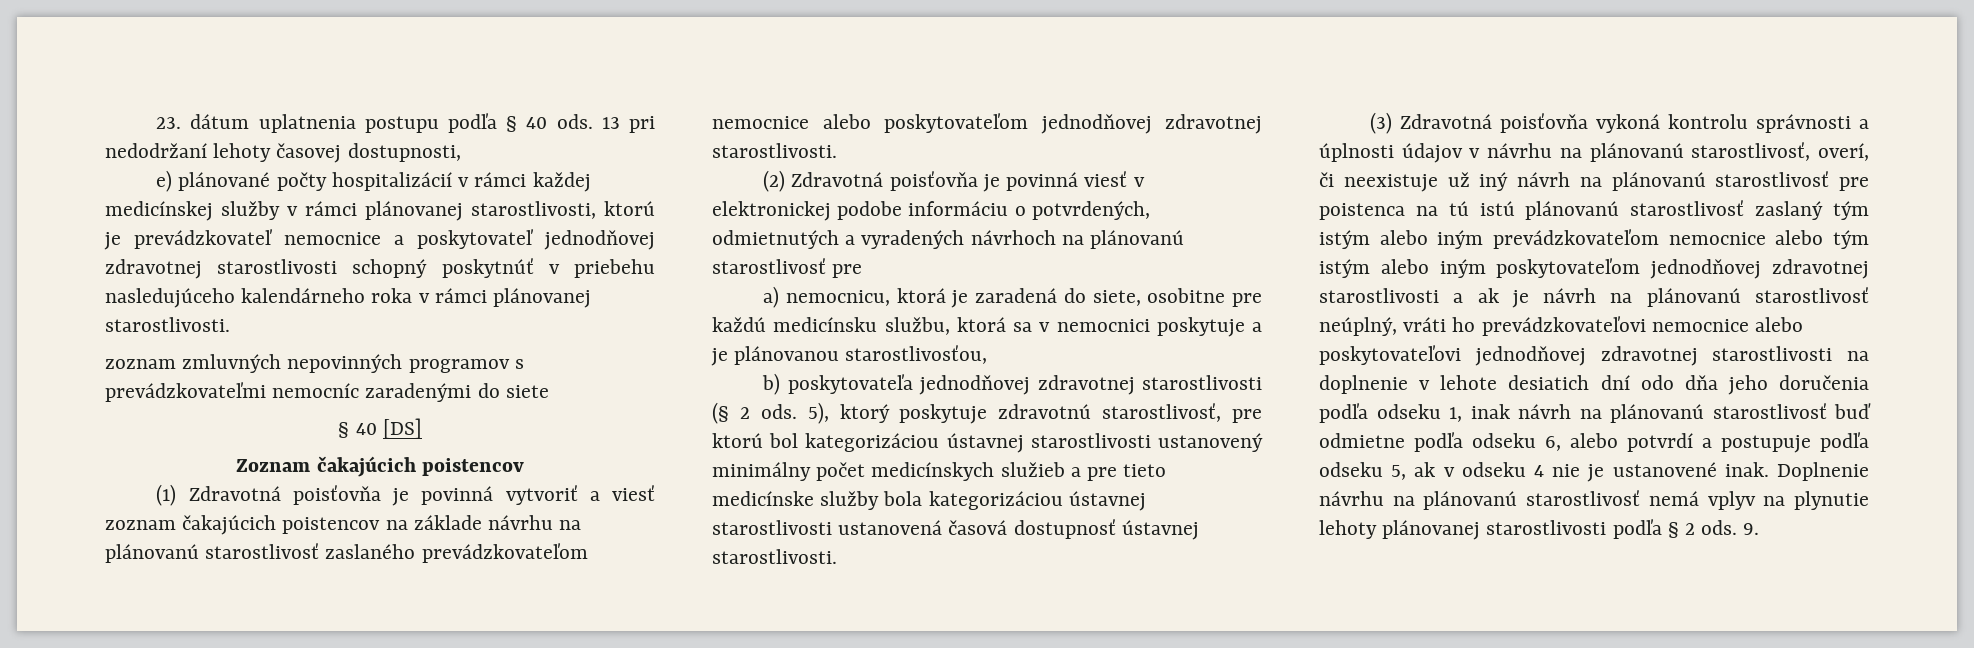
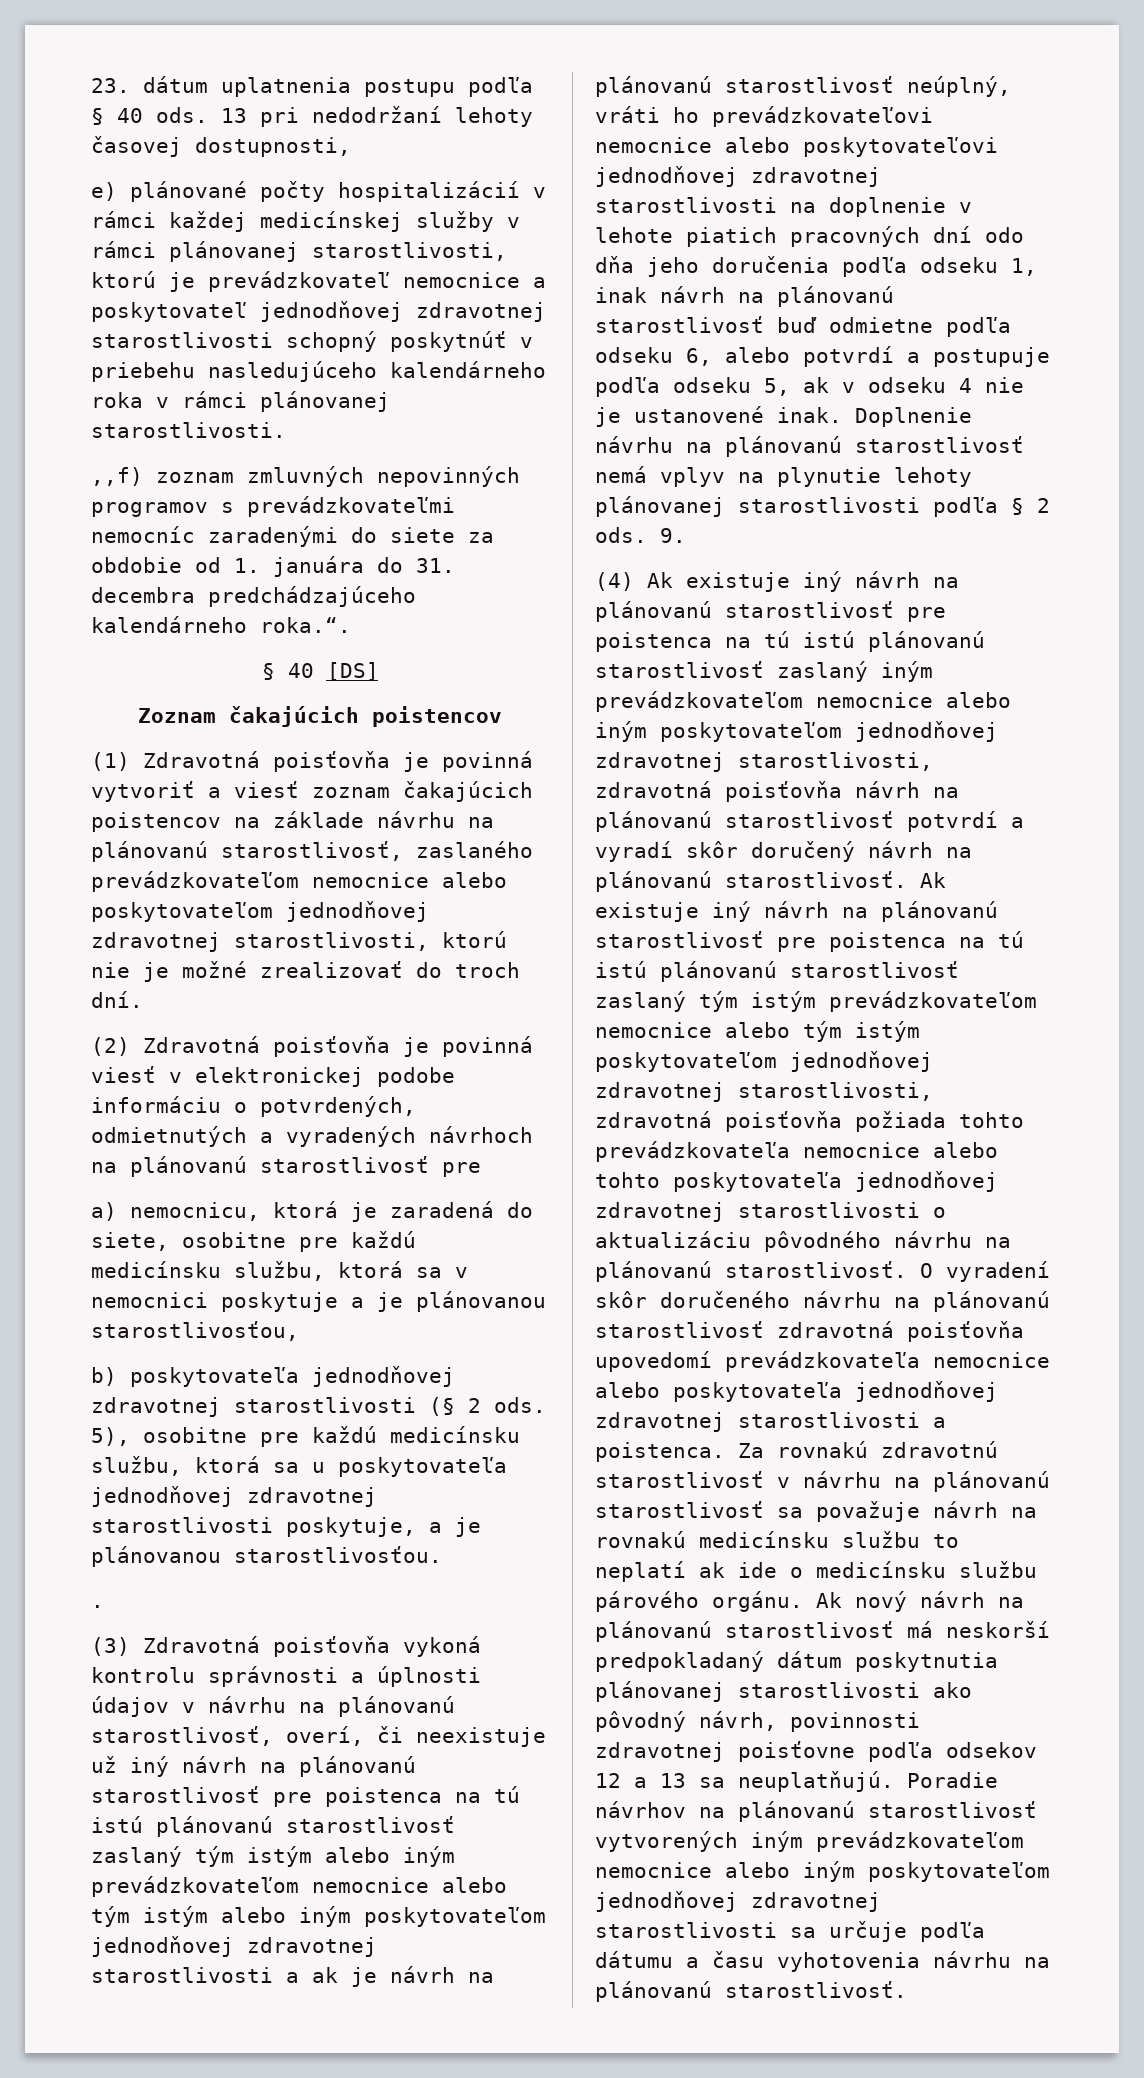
(230, 324) none -> [91,467,143,486] ,,f)
(549, 391) none -> [468,532,494,543] [91,556,455,577] [91,586,416,607] [91,616,351,633] za obdobie od 1. januára do 31. decembra predchádzajúceho kalendárneho roka.“.
[205,543,320,559] starostlivosť -> [221,841,403,861] starostlivosť,
[712,143,837,158] starostlivosti. -> [234,931,507,951] [91,961,520,982] [91,991,143,1008] starostlivosti, ktorú nie je možné zrealizovať do troch dní.
[839,403,1262,424] [712,433,1263,453] [712,462,1167,481] [712,491,1146,511] [712,519,1199,540] [712,549,837,564] ktorý poskytuje zdravotnú starostlivosť, pre ktorú bol kategorizáciou ústavnej starostlivosti ustanovený minimálny počet medicínskych služieb a pre tieto medicínske služby bola kategorizáciou ústavnej starostlivosti ustanovená časová dostupnosť ústavnej starostlivosti. -> [143,1426,520,1447] [91,1456,507,1477] [91,1486,377,1507] [91,1517,481,1537] [91,1546,442,1567] [91,1605,104,1608] osobitne pre každú medicínsku službu, ktorá sa u poskytovateľa jednodňovej zdravotnej starostlivosti poskytuje, a je plánovanou starostlivosťou. // .
[1508,375,1590,390] desiatich -> [686,226,920,247] piatich pracovných
(1760, 529) none -> [595,571,959,592] [595,601,946,622] [595,631,985,652] [595,661,933,682] [595,691,1011,712] [595,721,998,742] [595,752,933,772] [595,781,959,802] [595,811,1024,832] [595,841,972,862] [595,871,946,892] [595,901,998,922] [595,931,1024,952] [595,961,959,982] [595,991,1037,1012] [595,1021,920,1042] [595,1051,933,1072] [595,1082,933,1102] [595,1111,1024,1132] [595,1141,998,1162] [595,1171,998,1192] [595,1202,946,1222] [595,1231,1011,1252] [595,1261,1050,1282] [595,1291,1050,1312] [595,1321,1024,1342] [595,1351,1050,1372] [595,1381,998,1402] [595,1412,946,1432] [595,1441,998,1462] [595,1471,1050,1492] [595,1501,1037,1522] [595,1531,959,1548] [595,1561,1037,1582] [595,1591,1024,1612] [595,1621,1050,1642] [595,1651,998,1672] [595,1681,972,1702] [595,1711,920,1732] [595,1741,1037,1762] [595,1771,998,1792] [595,1801,1037,1822] [595,1831,1024,1852] [595,1861,1050,1882] [595,1891,881,1912] [595,1921,985,1942] [595,1951,1050,1972] [595,1981,907,2002] // (4) Ak existuje iný návrh na plánovanú starostlivosť pre poistenca na tú istú plánovanú starostlivosť zaslaný iným prevádzkovateľom nemocnice alebo iným poskytovateľom jednodňovej zdravotnej starostlivosti, zdravotná poisťovňa návrh na plánovanú starostlivosť potvrdí a vyradí skôr doručený návrh na plánovanú starostlivosť. Ak existuje iný návrh na plánovanú starostlivosť pre poistenca na tú istú plánovanú starostlivosť zaslaný tým istým prevádzkovateľom nemocnice alebo tým istým poskytovateľom jednodňovej zdravotnej starostlivosti, zdravotná poisťovňa požiada tohto prevádzkovateľa nemocnice alebo tohto poskytovateľa jednodňovej zdravotnej starostlivosti o aktualizáciu pôvodného návrhu na plánovanú starostlivosť. O vyradení skôr doručeného návrhu na plánovanú starostlivosť zdravotná poisťovňa upovedomí prevádzkovateľa nemocnice alebo poskytovateľa jednodňovej zdravotnej starostlivosti a poistenca. Za rovnakú zdravotnú starostlivosť v návrhu na plánovanú starostlivosť sa považuje návrh na rovnakú medicínsku službu to neplatí ak ide o medicínsku službu párového orgánu. Ak nový návrh na plánovanú starostlivosť má neskorší predpokladaný dátum poskytnutia plánovanej starostlivosti ako pôvodný návrh, povinnosti zdravotnej poisťovne podľa odsekov 12 a 13 sa neuplatňujú. Poradie návrhov na plánovanú starostlivosť vytvorených iným prevádzkovateľom nemocnice alebo iným poskytovateľom jednodňovej zdravotnej starostlivosti sa určuje podľa dátumu a času vyhotovenia návrhu na plánovanú starostlivosť.

